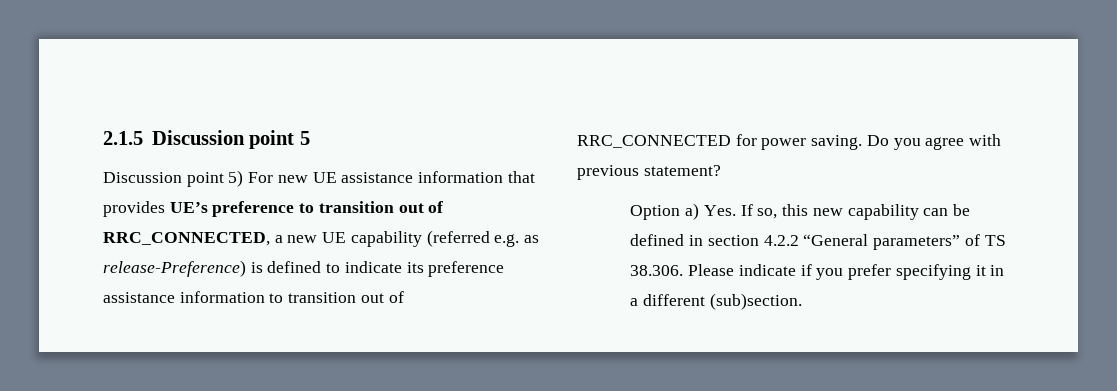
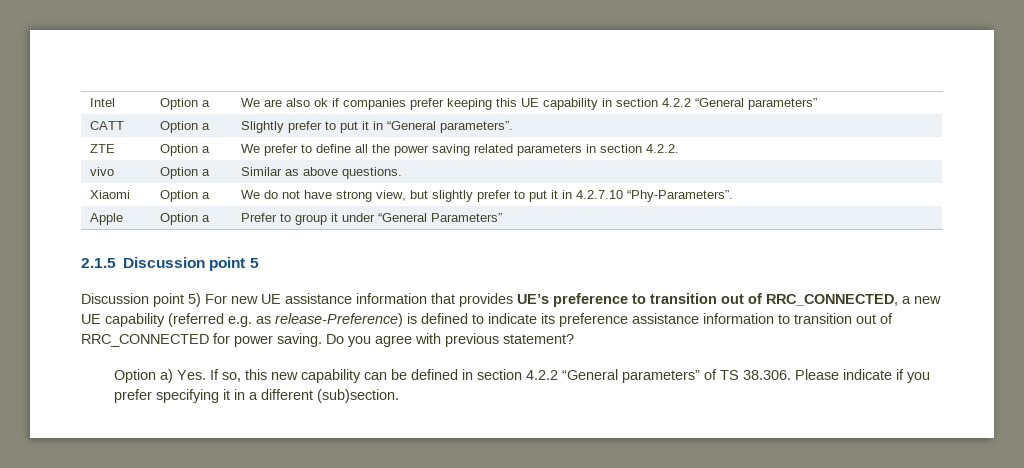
(103, 138) none -> [90,98,116,107] [160,98,211,110] [241,98,818,110] [90,121,125,130] [160,121,211,133] [241,121,514,133] [90,144,116,153] [160,144,211,156] [241,144,680,156] [90,167,115,176] [160,167,211,179] [241,167,403,179] [90,190,131,199] [160,190,211,202] [241,190,734,202] [90,213,124,225] [160,213,211,225] [241,213,503,225] Intel | Option a | We are also ok if companies prefer keeping this UE capability in section 4.2.2 “General parameters” // CATT | Option a | Slightly prefer to put it in “General parameters”. // ZTE | Option a | We prefer to define all the power saving related parameters in section 4.2.2. // vivo | Option a | Similar as above questions. // Xiaomi | Option a | We do not have strong view, but slightly prefer to put it in 4.2.7.10 “Phy-Parameters”. // Apple | Option a | Prefer to group it under “General Parameters” //

